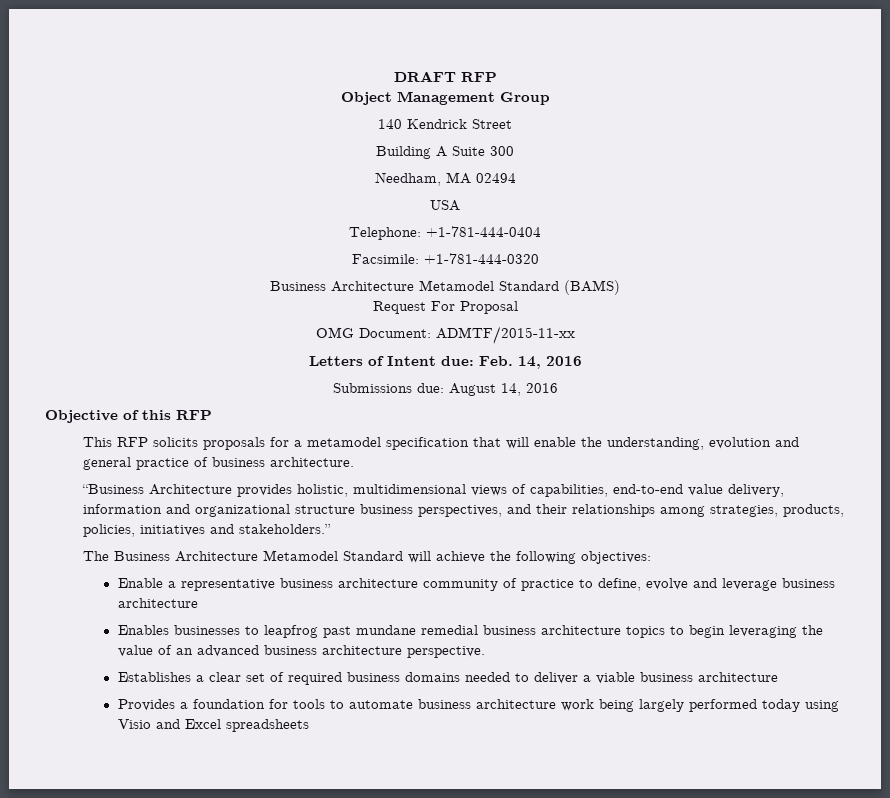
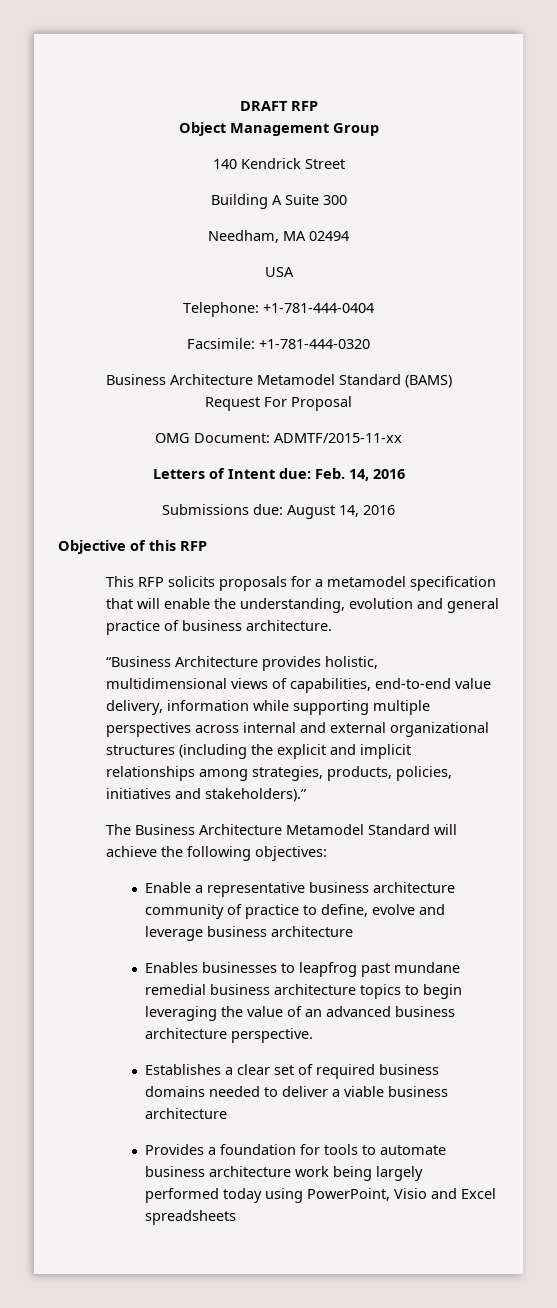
[165,504,567,517] and organizational structure business perspectives, and their -> [252,700,430,715] [105,722,489,737] [105,744,411,759] while supporting multiple perspectives across internal and external organizational structures (including the explicit and implicit
[238,524,331,534] stakeholders.” -> [204,788,307,802] stakeholders).”
(839, 706) none -> [307,1188,391,1201] PowerPoint,

